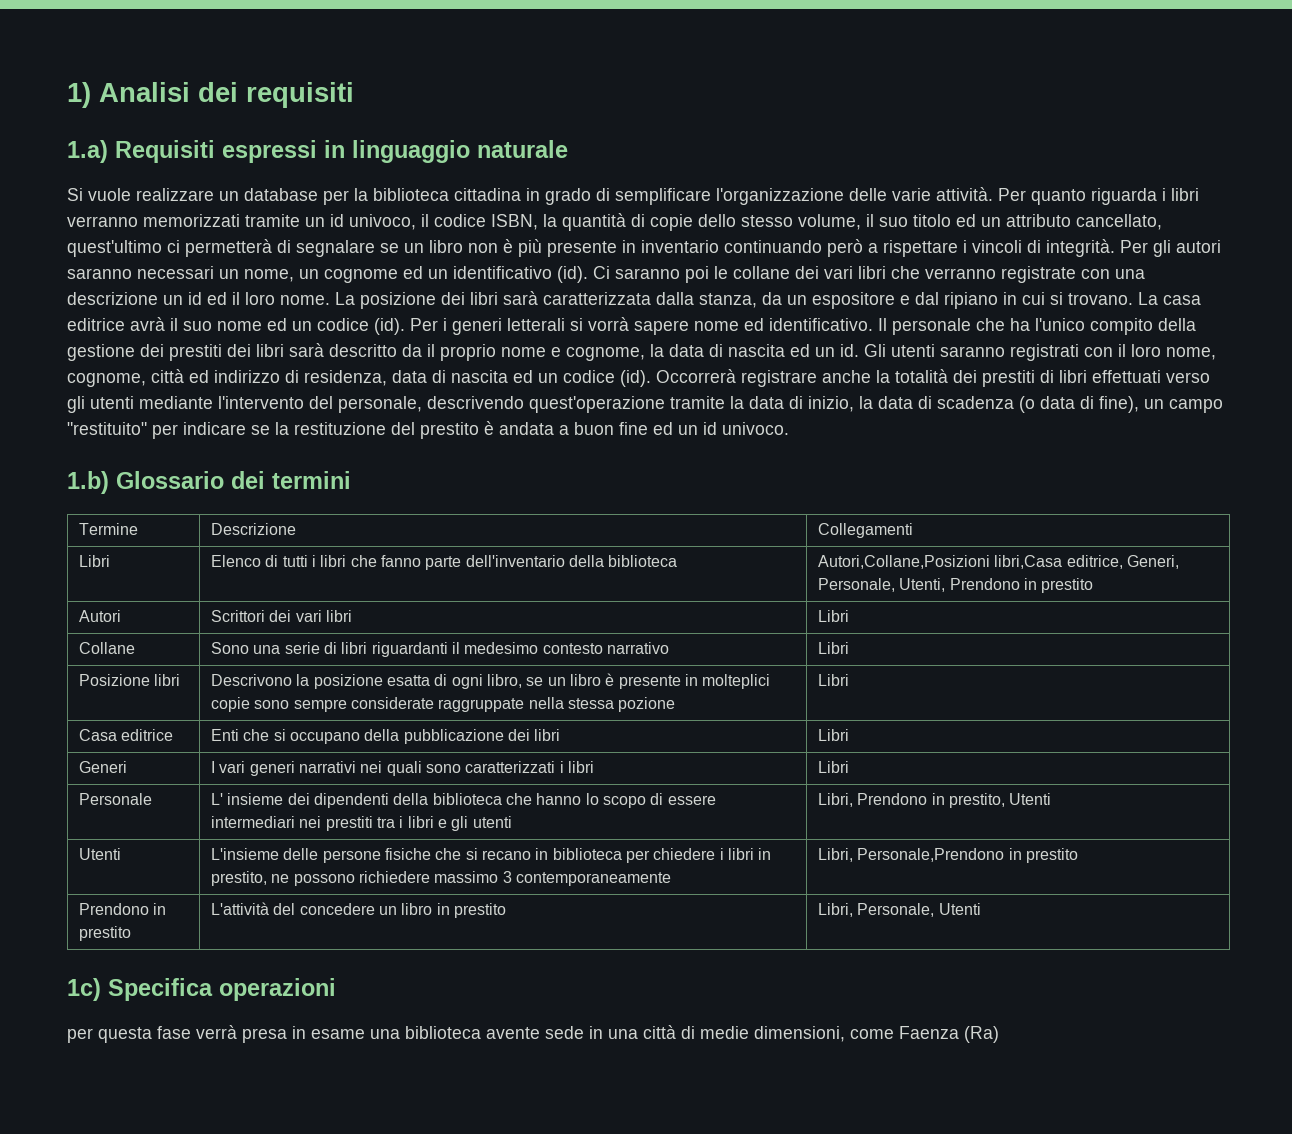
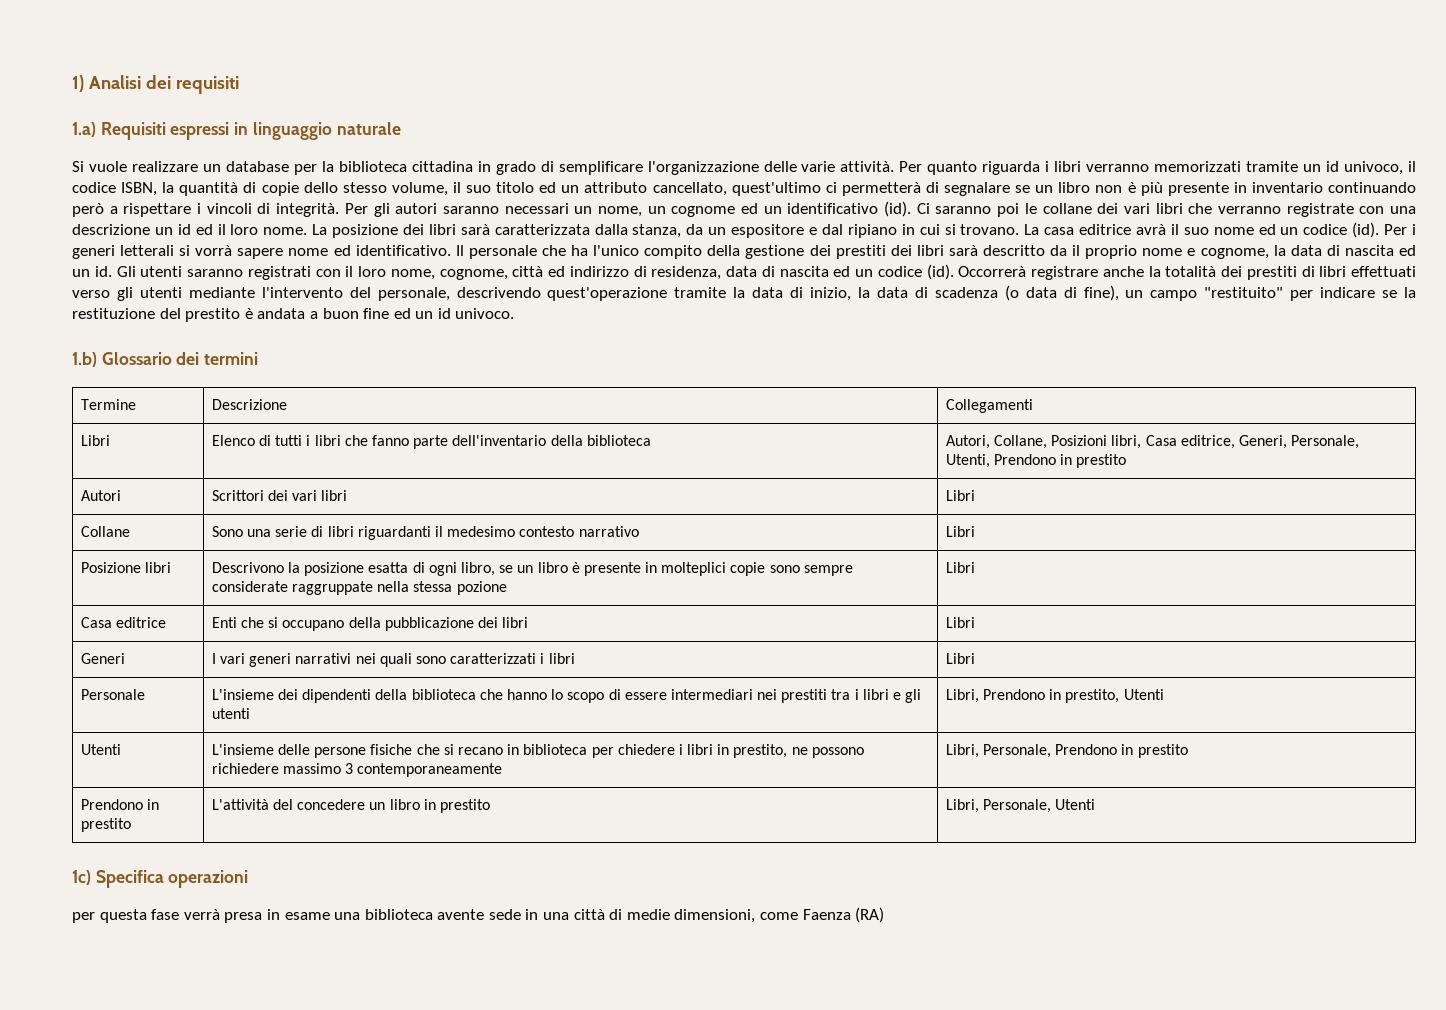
[818,555,1063,569] Autori,Collane,Posizioni libri,Casa -> [945,435,1177,449] Autori, Collane, Posizioni libri, Casa
[211,793,284,805] L' insieme -> [211,689,274,700] L'insieme
[857,848,1005,862] Personale,Prendono -> [983,744,1118,758] Personale, Prendono
[964,1026,999,1043] (Ra) -> [855,907,885,923] (RA)

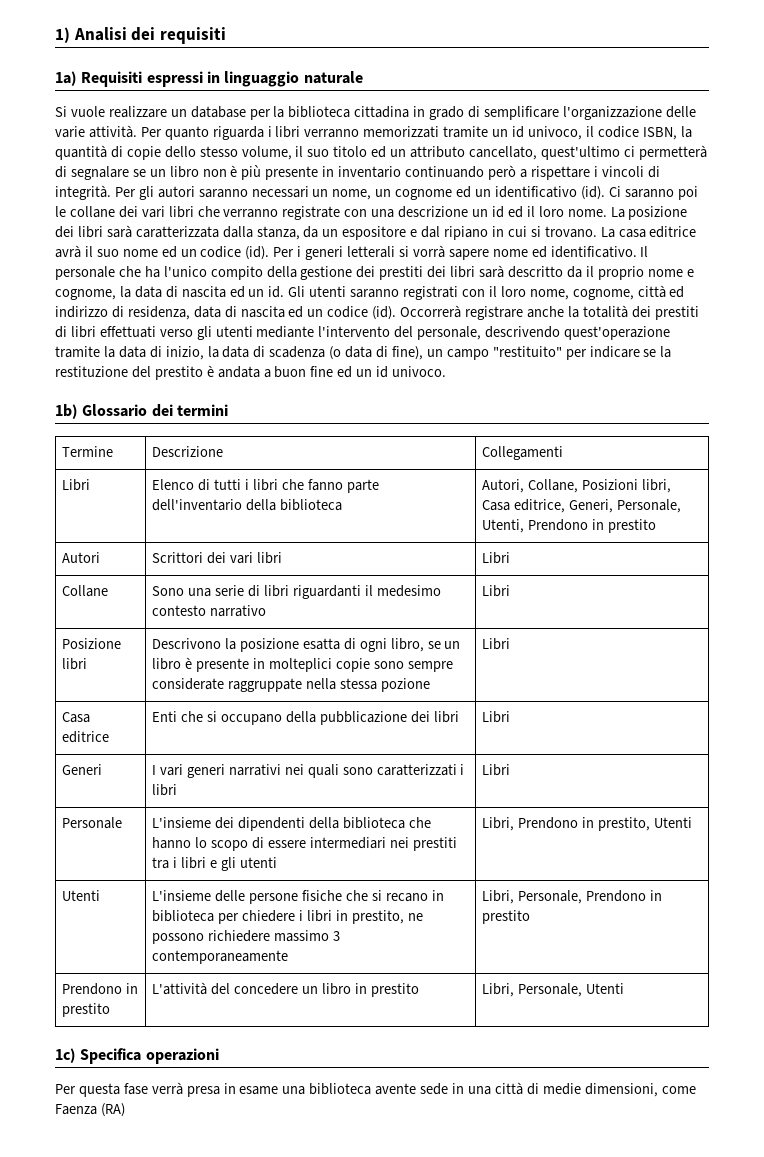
[72,122,96,137] 1.a) -> [55,71,77,86] 1a)
[72,352,97,367] 1.b) -> [55,404,78,419] 1b)
[72,912,95,923] per -> [55,1084,76,1094] Per

